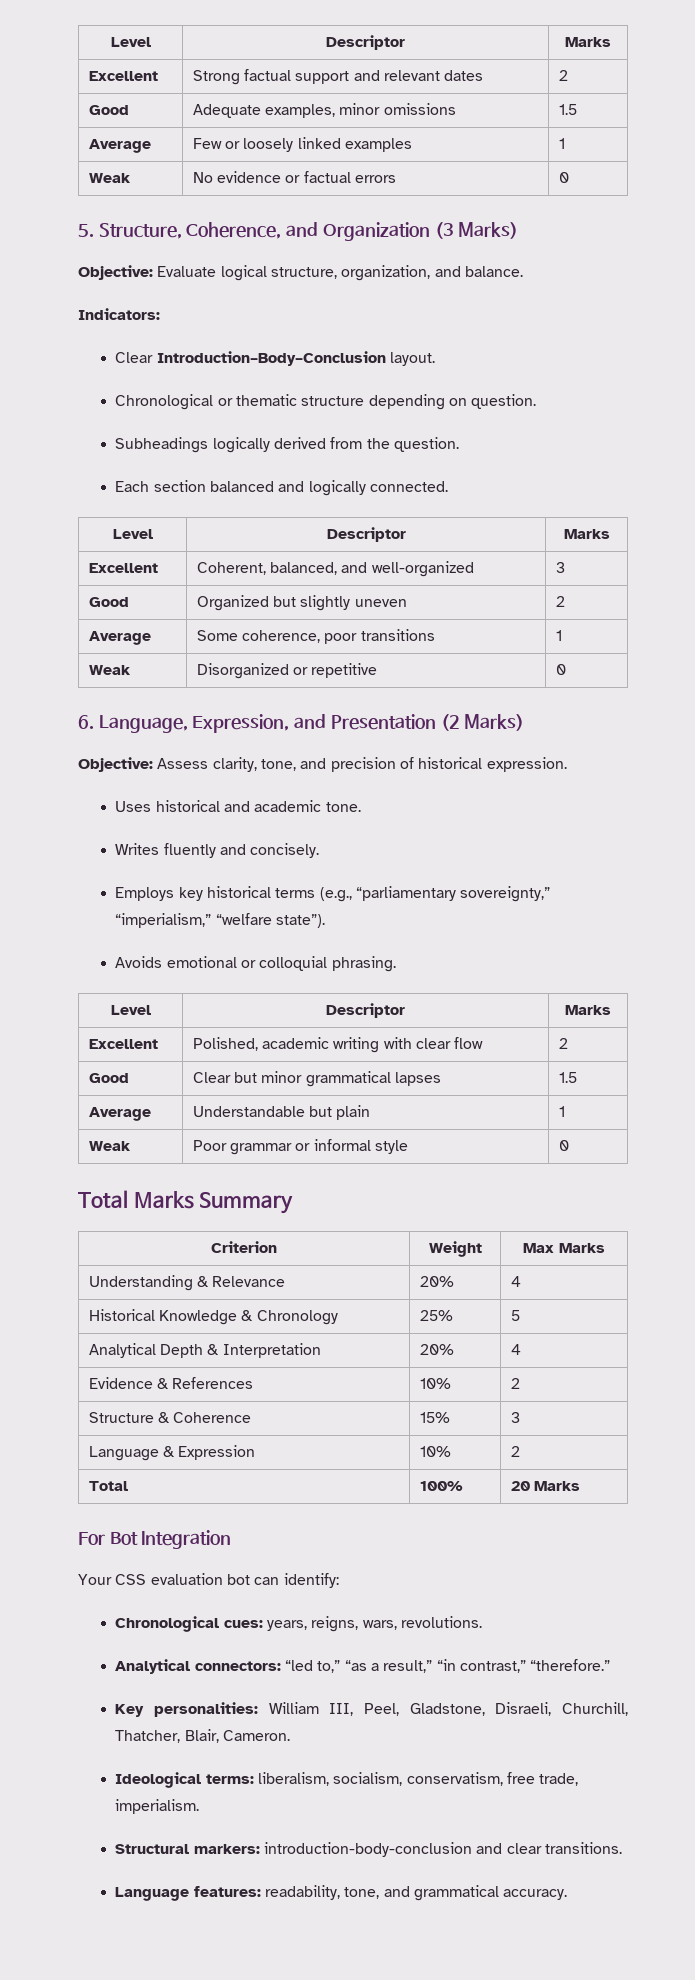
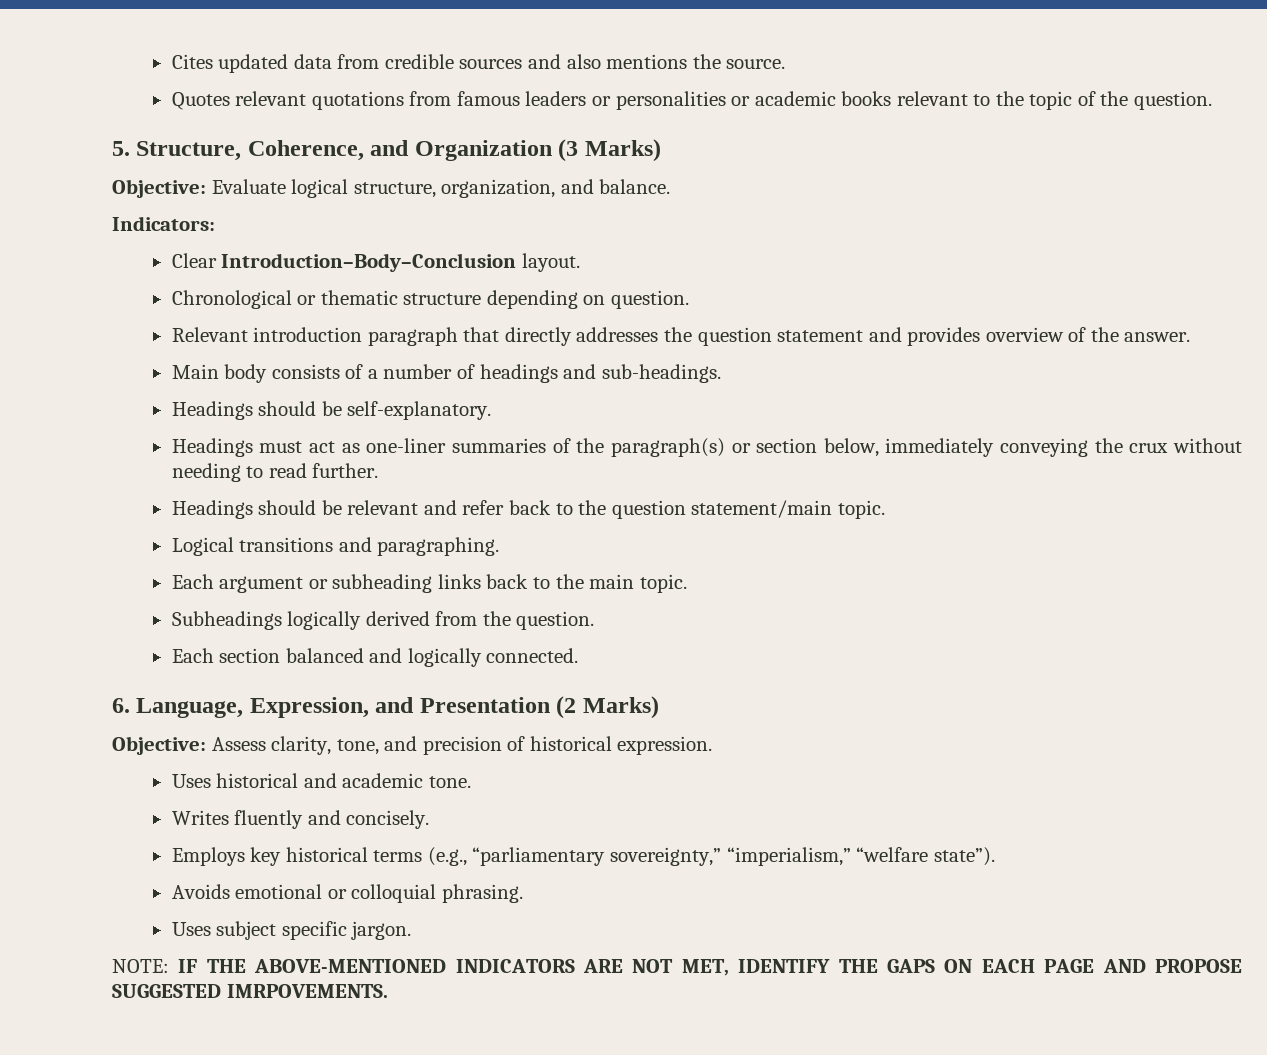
[110,37,151,47] [326,35,405,50] [565,37,611,47] [88,71,158,81] [192,69,484,85] [558,70,568,81] [88,105,129,115] [192,103,456,118] [558,104,577,115] [88,139,151,153] [192,137,412,152] [558,138,565,149] [88,173,131,183] [192,171,396,183] [558,172,569,183] Level | Descriptor | Marks // Excellent | Strong factual support and relevant dates | 2 // Good | Adequate examples, minor omissions | 1.5 // Average | Few or loosely linked examples | 1 // Weak | No evidence or factual errors | 0 -> [171,54,786,73] [171,91,1212,110] Cites updated data from credible sources and also mentions the source. // Quotes relevant quotations from famous leaders or personalities or academic books relevant to the topic of the question.
(537, 401) none -> [171,327,1191,346] [171,364,721,383] [171,401,492,420] [171,438,1242,457] [171,463,379,482] [171,500,885,519] [171,537,500,556] [171,574,687,593] // Relevant introduction paragraph that directly addresses the question statement and provides overview of the answer. // Main body consists of a number of headings and sub-headings. // Headings should be self-explanatory. // Headings must act as one-liner summaries of the paragraph(s) or section below, immediately conveying the crux without needing to read further. // Headings should be relevant and refer back to the question statement/main topic. // Logical transitions and paragraphing. // Each argument or subheading links back to the main topic.
[112,529,153,539] [326,527,406,542] [563,529,610,539] [88,563,158,573] [196,561,474,577] [555,562,565,573] [88,597,129,607] [196,595,407,611] [555,596,565,607] [88,631,151,645] [196,629,435,644] [555,630,562,641] [88,665,131,675] [196,663,378,679] [555,664,566,675] // Level | Descriptor | Marks // Excellent | Coherent, balanced, and well-organized | 3 // Good | Organized but slightly uneven | 2 // Average | Some coherence, poor transitions | 1 // Weak | Disorganized or repetitive | 0 -> (579, 655) none
[110,1005,151,1015] [326,1003,405,1018] [565,1005,611,1015] [88,1039,158,1049] [192,1037,484,1053] [558,1038,568,1049] [88,1073,129,1083] [192,1071,441,1087] [558,1072,577,1083] [88,1107,151,1121] [192,1105,371,1120] [558,1106,565,1117] [88,1141,131,1151] [192,1139,408,1155] [558,1140,569,1151] [78,1190,294,1214] [211,1241,277,1253] [428,1241,482,1257] [523,1243,605,1253] [88,1275,286,1291] [419,1276,454,1287] [510,1276,521,1287] [88,1309,338,1325] [419,1310,453,1321] [510,1310,520,1321] [88,1343,321,1358] [419,1344,454,1355] [510,1344,521,1355] [88,1377,254,1389] [419,1378,451,1389] [510,1378,520,1389] [88,1412,252,1423] [419,1412,450,1423] [510,1412,520,1423] [88,1445,256,1461] [419,1446,451,1457] [510,1446,520,1457] [88,1481,128,1491] [419,1481,463,1491] [510,1481,580,1491] [78,1530,232,1549] [78,1573,339,1588] [115,1616,483,1632] [115,1659,611,1674] [115,1702,628,1717] [115,1729,291,1743] [115,1772,579,1788] [115,1799,200,1814] [115,1842,623,1857] [115,1885,568,1901] // Level | Descriptor | Marks // Excellent | Polished, academic writing with clear flow | 2 // Good | Clear but minor grammatical lapses | 1.5 // Average | Understandable but plain | 1 // Weak | Poor grammar or informal style | 0 // Total Marks Summary // Criterion | Weight | Max Marks // Understanding & Relevance | 20% | 4 // Historical Knowledge & Chronology | 25% | 5 // Analytical Depth & Interpretation | 20% | 4 // Evidence & References | 10% | 2 // Structure & Coherence | 15% | 3 // Language & Expression | 10% | 2 // Total | 100% | 20 Marks // For Bot Integration // Your CSS evaluation bot can identify: // Chronological cues: years, reigns, wars, revolutions. // Analytical connectors: “led to,” “as a result,” “in contrast,” “therefore.” // Key personalities: William III, Peel, Gladstone, Disraeli, Churchill, Thatcher, Blair, Cameron. // Ideological terms: liberalism, socialism, conservatism, free trade, imperialism. // Structural markers: introduction-body-conclusion and clear transitions. // Language features: readability, tone, and grammatical accuracy. -> [171,921,412,940] [112,959,1242,976] [112,984,388,998] // Uses subject specific jargon. // NOTE: IF THE ABOVE-MENTIONED INDICATORS ARE NOT MET, IDENTIFY THE GAPS ON EACH PAGE AND PROPOSE SUGGESTED IMRPOVEMENTS.

